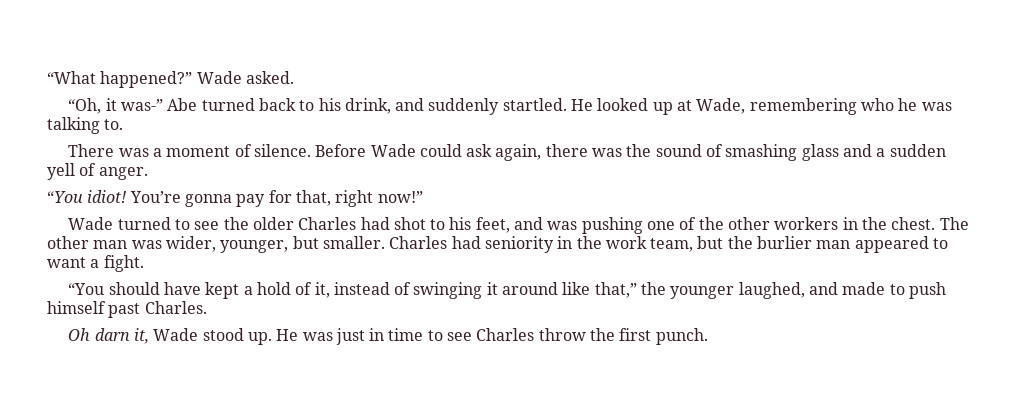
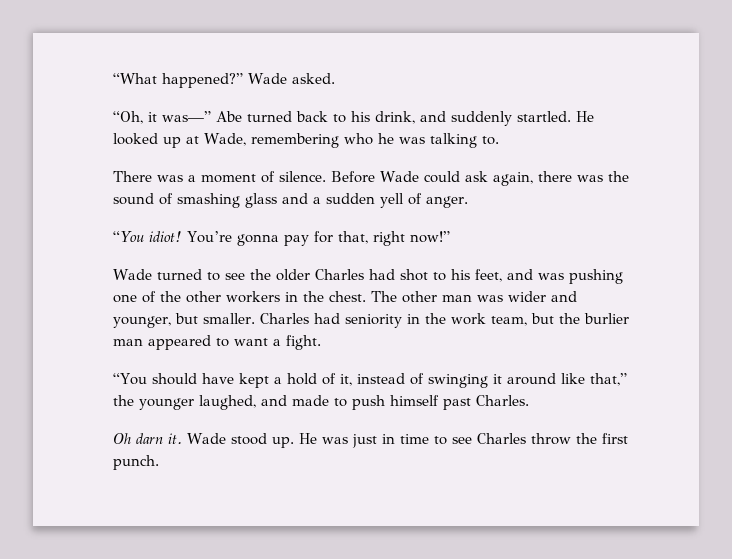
[120,99,163,111] was-” -> [162,111,211,122] was—”
[165,236,216,252] wider, -> [508,291,577,302] wider and
[133,328,149,344] it, -> [168,433,182,444] it.

